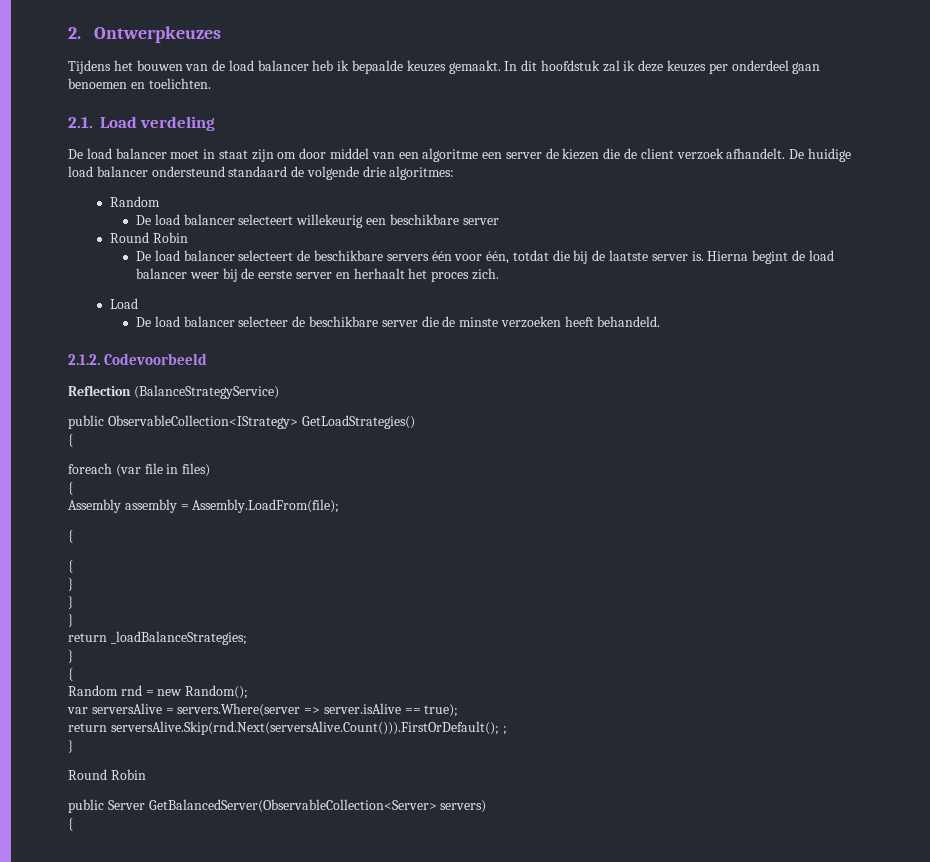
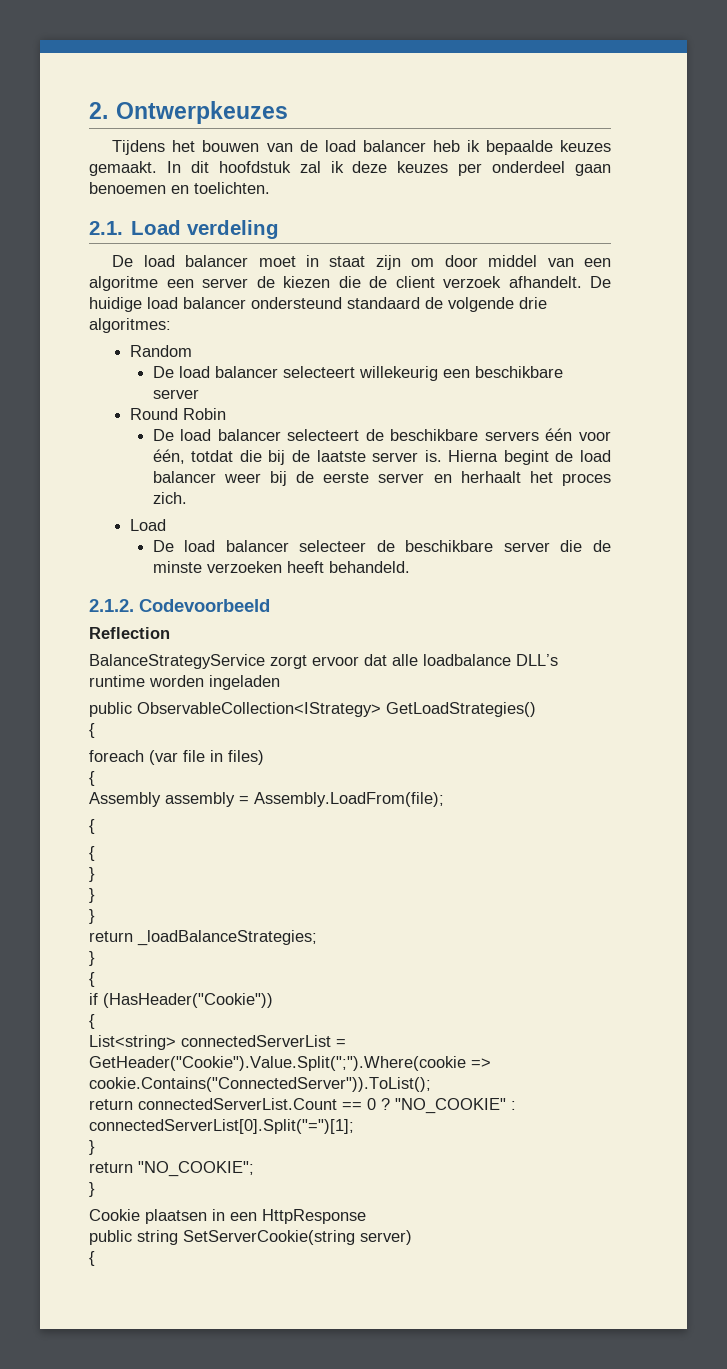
[133,385,279,399] (BalanceStrategyService) -> [89,654,558,669] [89,675,280,690] // BalanceStrategyService zorgt ervoor dat alle loadbalance DLL’s runtime worden ingeladen
[68,685,249,699] [67,703,459,717] [68,721,507,735] [68,740,73,753] [68,769,146,780] [68,799,487,813] Random rnd = new Random(); // var serversAlive = servers.Where(server => server.isAlive == true); // return serversAlive.Skip(rnd.Next(serversAlive.Count())).FirstOrDefault(); ; // } // Round Robin // public Server GetBalancedServer(ObservableCollection<Server> servers) -> [89,993,273,1008] [89,1014,95,1029] [89,1035,346,1050] [89,1056,491,1071] [89,1077,431,1092] [89,1098,516,1114] [89,1119,354,1134] [89,1140,95,1155] [89,1161,254,1177] [89,1182,95,1197] [89,1209,366,1224] [89,1230,412,1245] if (HasHeader("Cookie")) // { // List<string> connectedServerList = GetHeader("Cookie").Value.Split(";").Where(cookie => cookie.Contains("ConnectedServer")).ToList(); // return connectedServerList.Count == 0 ? "NO_COOKIE" : connectedServerList[0].Split("=")[1]; // } // return "NO_COOKIE"; // } // Cookie plaatsen in een HttpResponse // public string SetServerCookie(string server)

